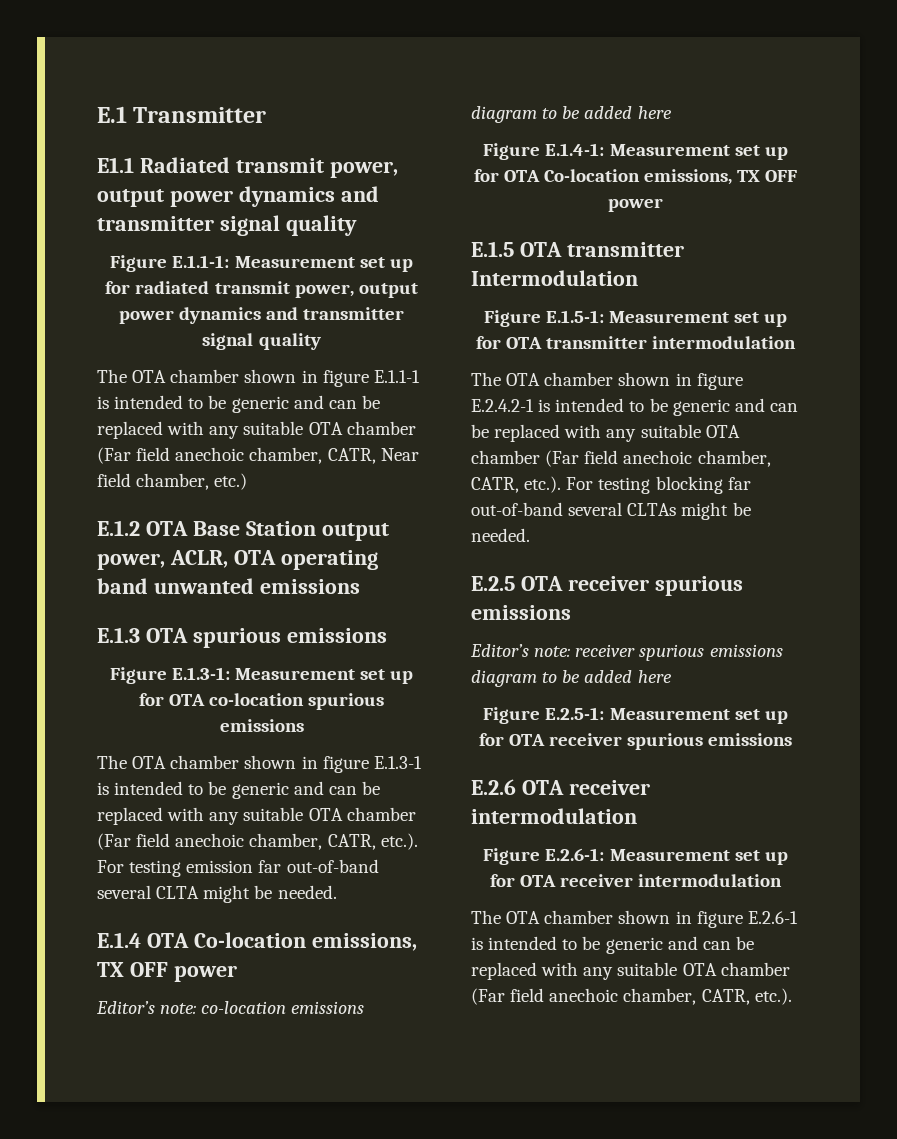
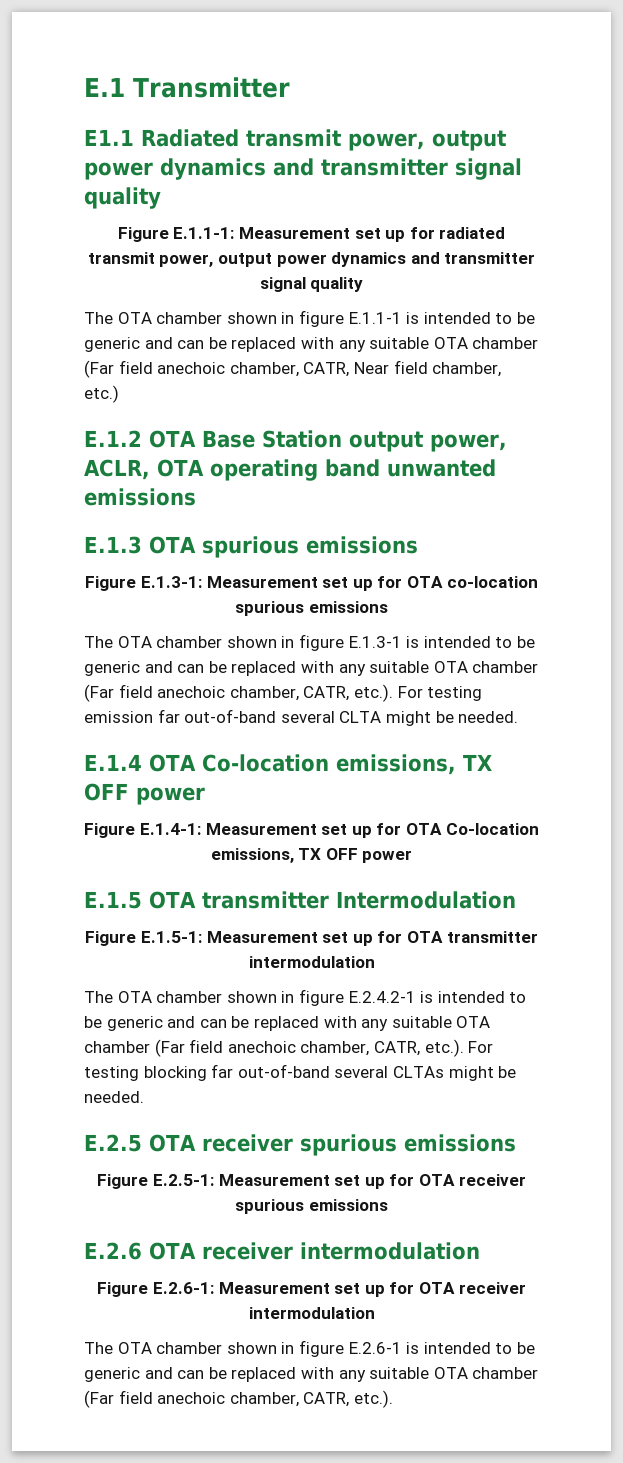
[96,1001,365,1014] [471,106,672,123] // Editor’s note: co-location emissions diagram to be added here -> (205, 796) none
[470,644,783,661] [471,670,672,687] // Editor’s note: receiver spurious emissions diagram to be added here -> (516, 1143) none

